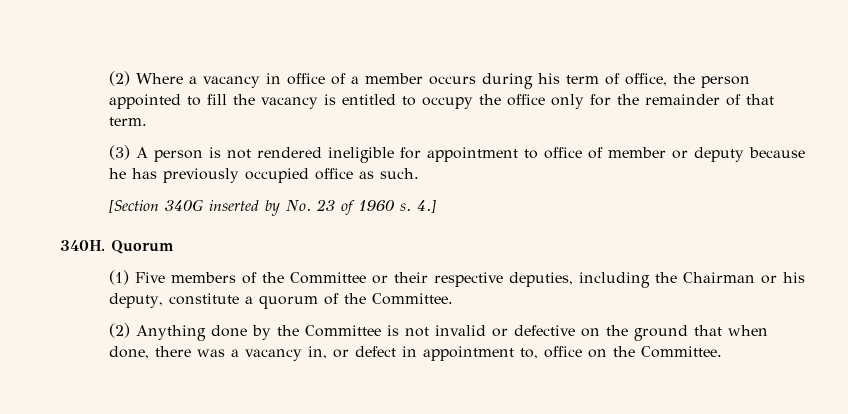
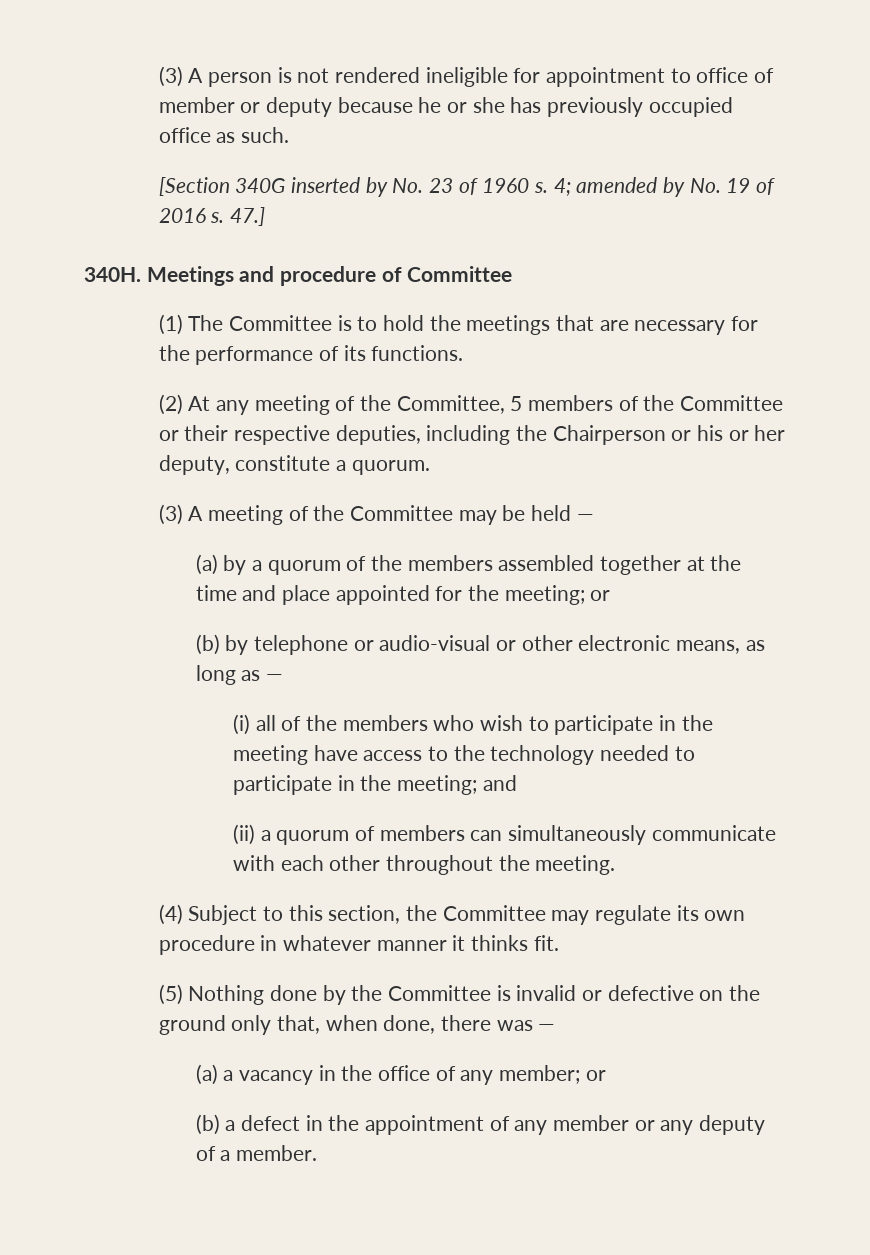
[108,71,750,89] [108,94,774,109] [108,117,147,126] (2) Where a vacancy in office of a member occurs during his term of office, the person appointed to fill the vacancy is entitled to occupy the office only for the remainder of that term. // -> (158, 76) none
(126, 173) none -> [446,97,505,113] or she
[416,199,436,213] [60,240,174,254] [108,270,165,285] 4.] // 340H. Quorum // (1) Five -> [553,177,775,197] [158,207,265,226] [84,266,513,286] [158,314,758,335] [158,345,464,365] [158,394,523,415] 4; amended by No. 19 of 2016 s. 47.] // 340H. Meetings and procedure of Committee // (1) The Committee is to hold the meetings that are necessary for the performance of its functions. // (2) At any meeting of the Committee, 5
[682,272,755,283] Chairman -> [552,425,666,445] Chairperson
(805, 277) none -> [728,425,786,441] or her
[258,293,453,309] [108,323,206,341] quorum of the Committee. // (2) Anything -> [351,460,430,475] [158,504,594,525] [195,554,742,575] [195,585,611,605] [195,634,765,655] [195,665,284,685] [233,714,713,735] [233,745,695,765] [233,775,517,795] [233,824,776,845] [233,855,616,875] [158,904,746,925] [158,935,559,955] [158,984,265,1005] quorum. // (3) A meeting of the Committee may be held — // (a) by a quorum of the members assembled together at the time and place appointed for the meeting; or // (b) by telephone or audio-visual or other electronic means, as long as — // (i) all of the members who wish to participate in the meeting have access to the technology needed to participate in the meeting; and // (ii) a quorum of members can simultaneously communicate with each other throughout the meeting. // (4) Subject to this section, the Committee may regulate its own procedure in whatever manner it thinks fit. // (5) Nothing
[404,327,429,337] not -> (511, 993) none
[693,325,722,336] that -> [231,1015,320,1035] only that,
[230,346,722,361] a vacancy in, or defect in appointment to, office on the Committee. -> [538,1024,556,1031] [195,1064,606,1085] [195,1114,766,1135] [195,1145,318,1161] — // (a) a vacancy in the office of any member; or // (b) a defect in the appointment of any member or any deputy of a member.

